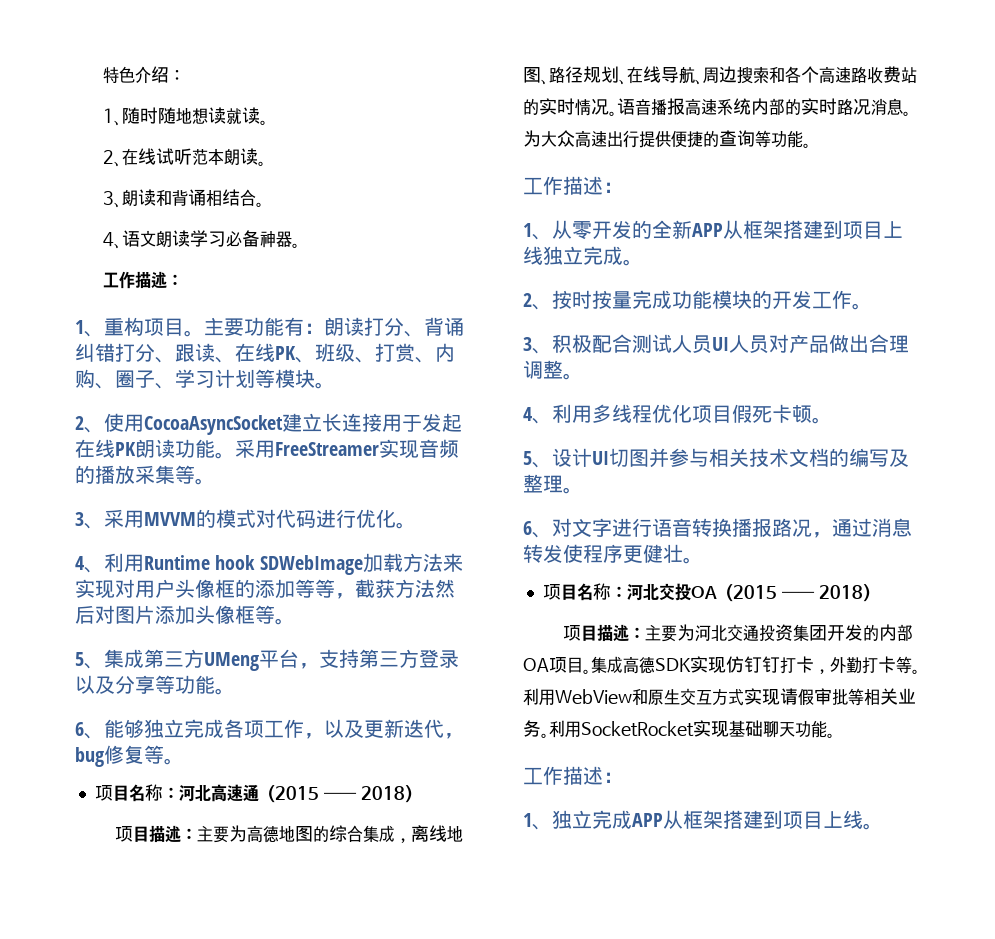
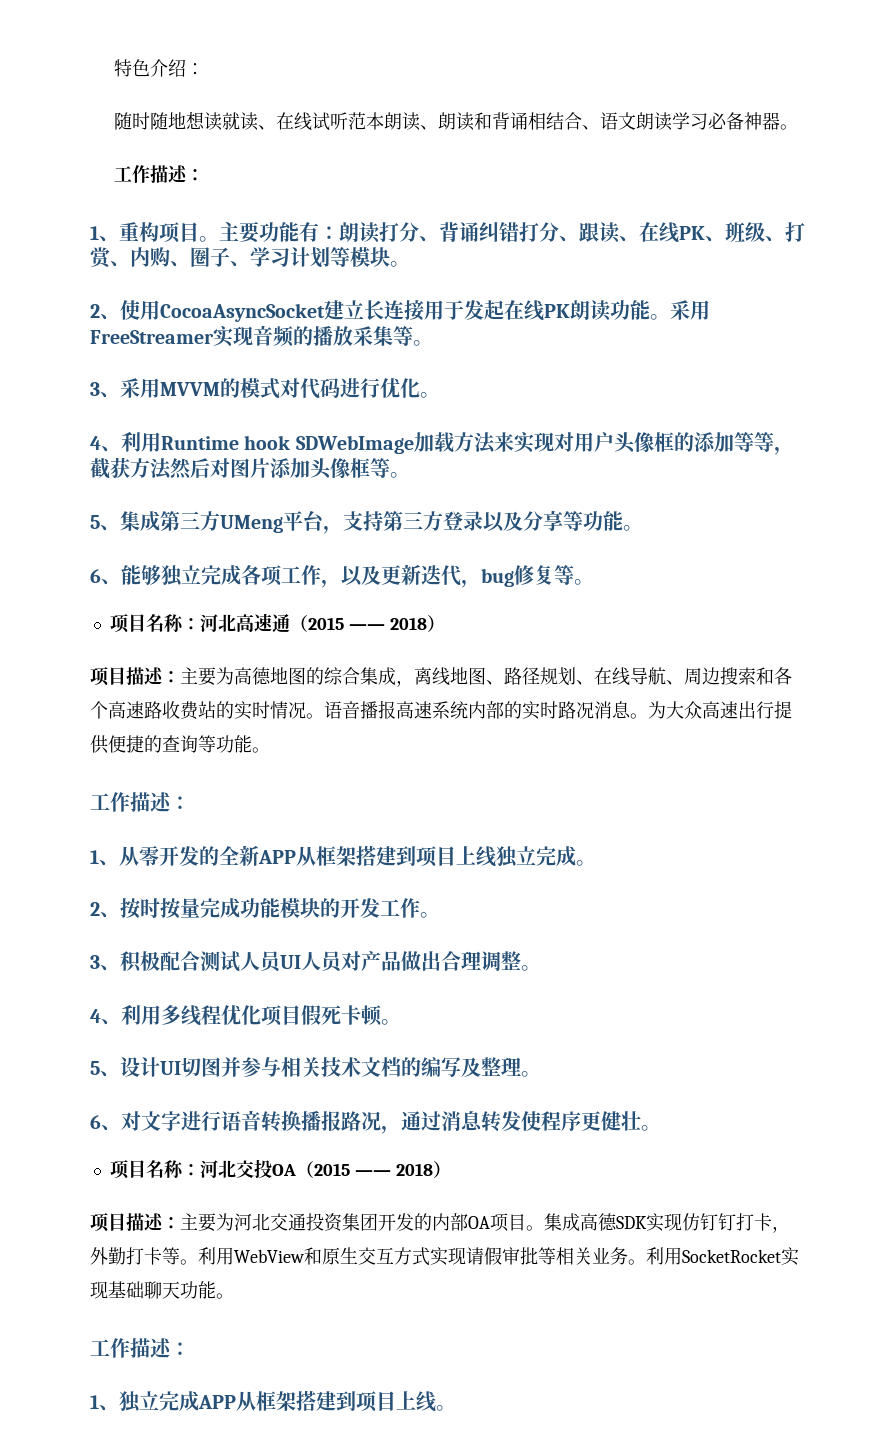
[103,108,123,126] 1、 -> (204, 69) none
[260,120,269,125] [103,150,115,164] 。 // 2 -> (258, 121) none
[258,161,267,166] [103,191,115,205] 。 // 3 -> (420, 121) none
[256,202,265,207] [103,232,115,247] 。 // 4 -> (582, 121) none

